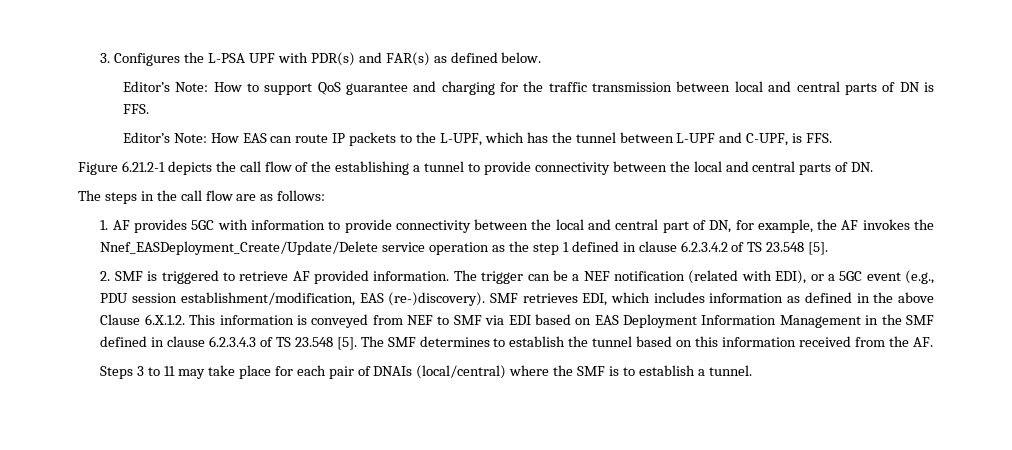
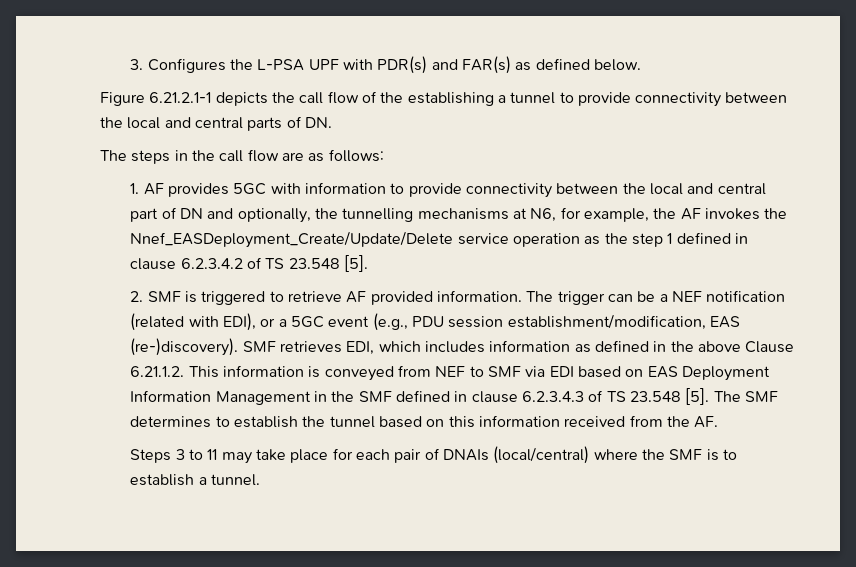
[122,81,935,95] [122,104,149,114] [122,132,833,146] // Editor’s Note: How to support QoS guarantee and charging for the traffic transmission between local and central parts of DN is FFS. // Editor’s Note: How EAS can route IP packets to the L-UPF, which has the tunnel between L-UPF and C-UPF, is FFS. -> (641, 65) none
[121,161,165,172] 6.21.2-1 -> [149,92,212,103] 6.21.2.1-1
[709,220,732,233] DN, -> [180,208,557,223] DN and optionally, the tunnelling mechanisms at N6,
[144,314,185,325] 6.X.1.2. -> [130,366,185,377] 6.21.1.2.

